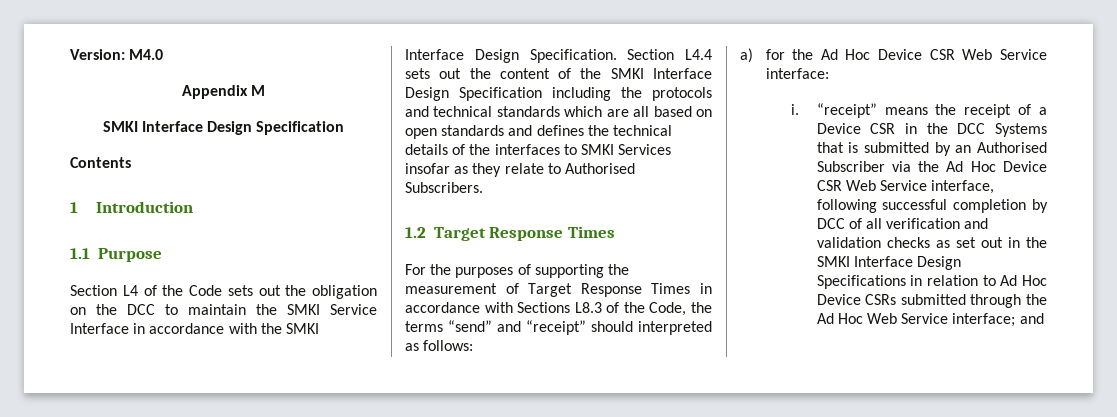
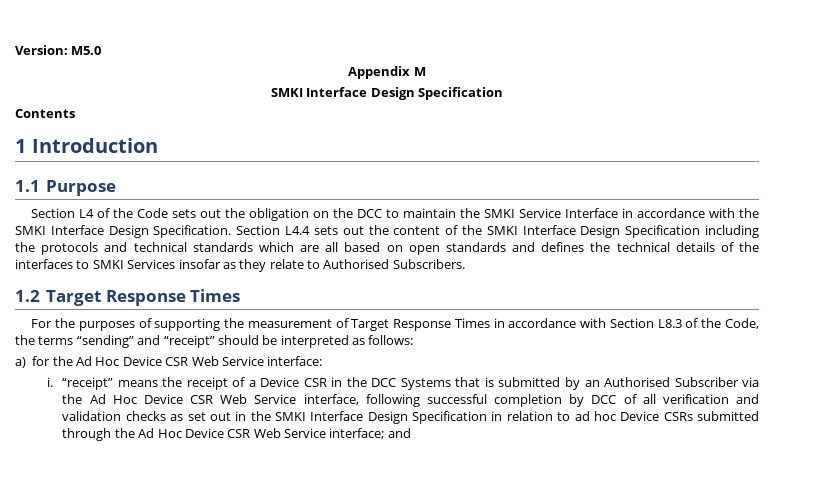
[129,49,164,60] M4.0 -> [71,46,102,55] M5.0
[517,302,571,313] Sections -> [609,318,654,328] Section
[448,320,492,332] “send” -> [76,335,134,348] “sending”
(633, 326) none -> [262,335,278,345] be
[816,275,906,289] Specifications -> [412,411,488,424] Specification
[1000,275,1047,286] Ad Hoc -> [574,411,616,421] ad hoc
(863, 318) none -> [184,428,251,438] Device CSR

